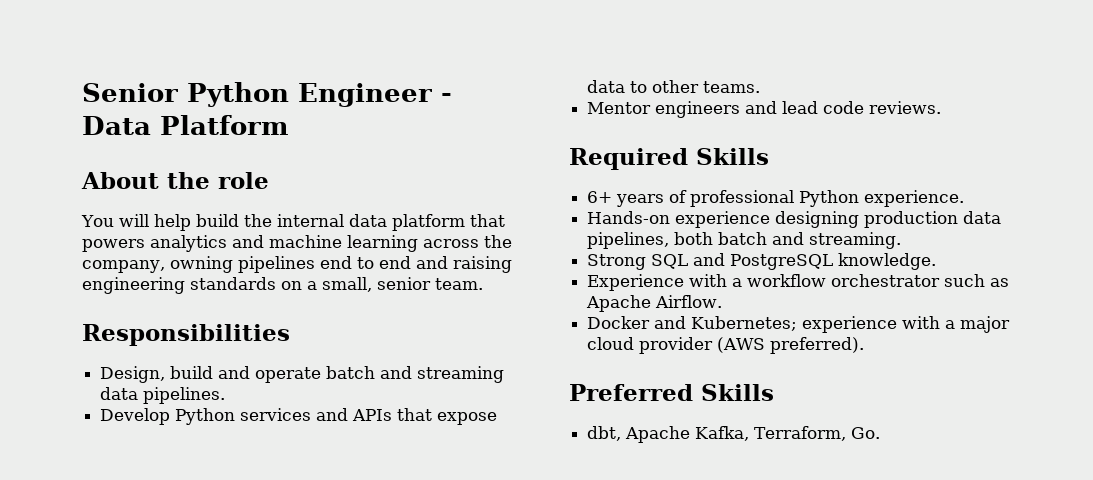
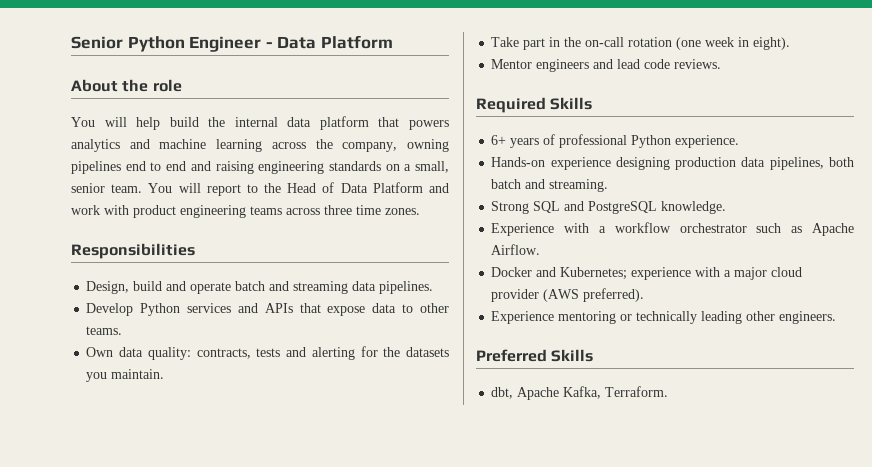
(483, 284) none -> [148,182,450,196] [71,205,420,218] You will report to the Head of Data Platform and work with product engineering teams across three time zones.
(761, 87) none -> [86,346,450,360] [86,369,165,382] [491,37,791,50] // Own data quality: contracts, tests and alerting for the datasets you maintain. // Take part in the on-call rotation (one week in eight).
(865, 345) none -> [491,311,837,324] // Experience mentoring or technically leading other engineers.
[754,426,881,441] Terraform, Go. -> [605,386,669,397] Terraform.

